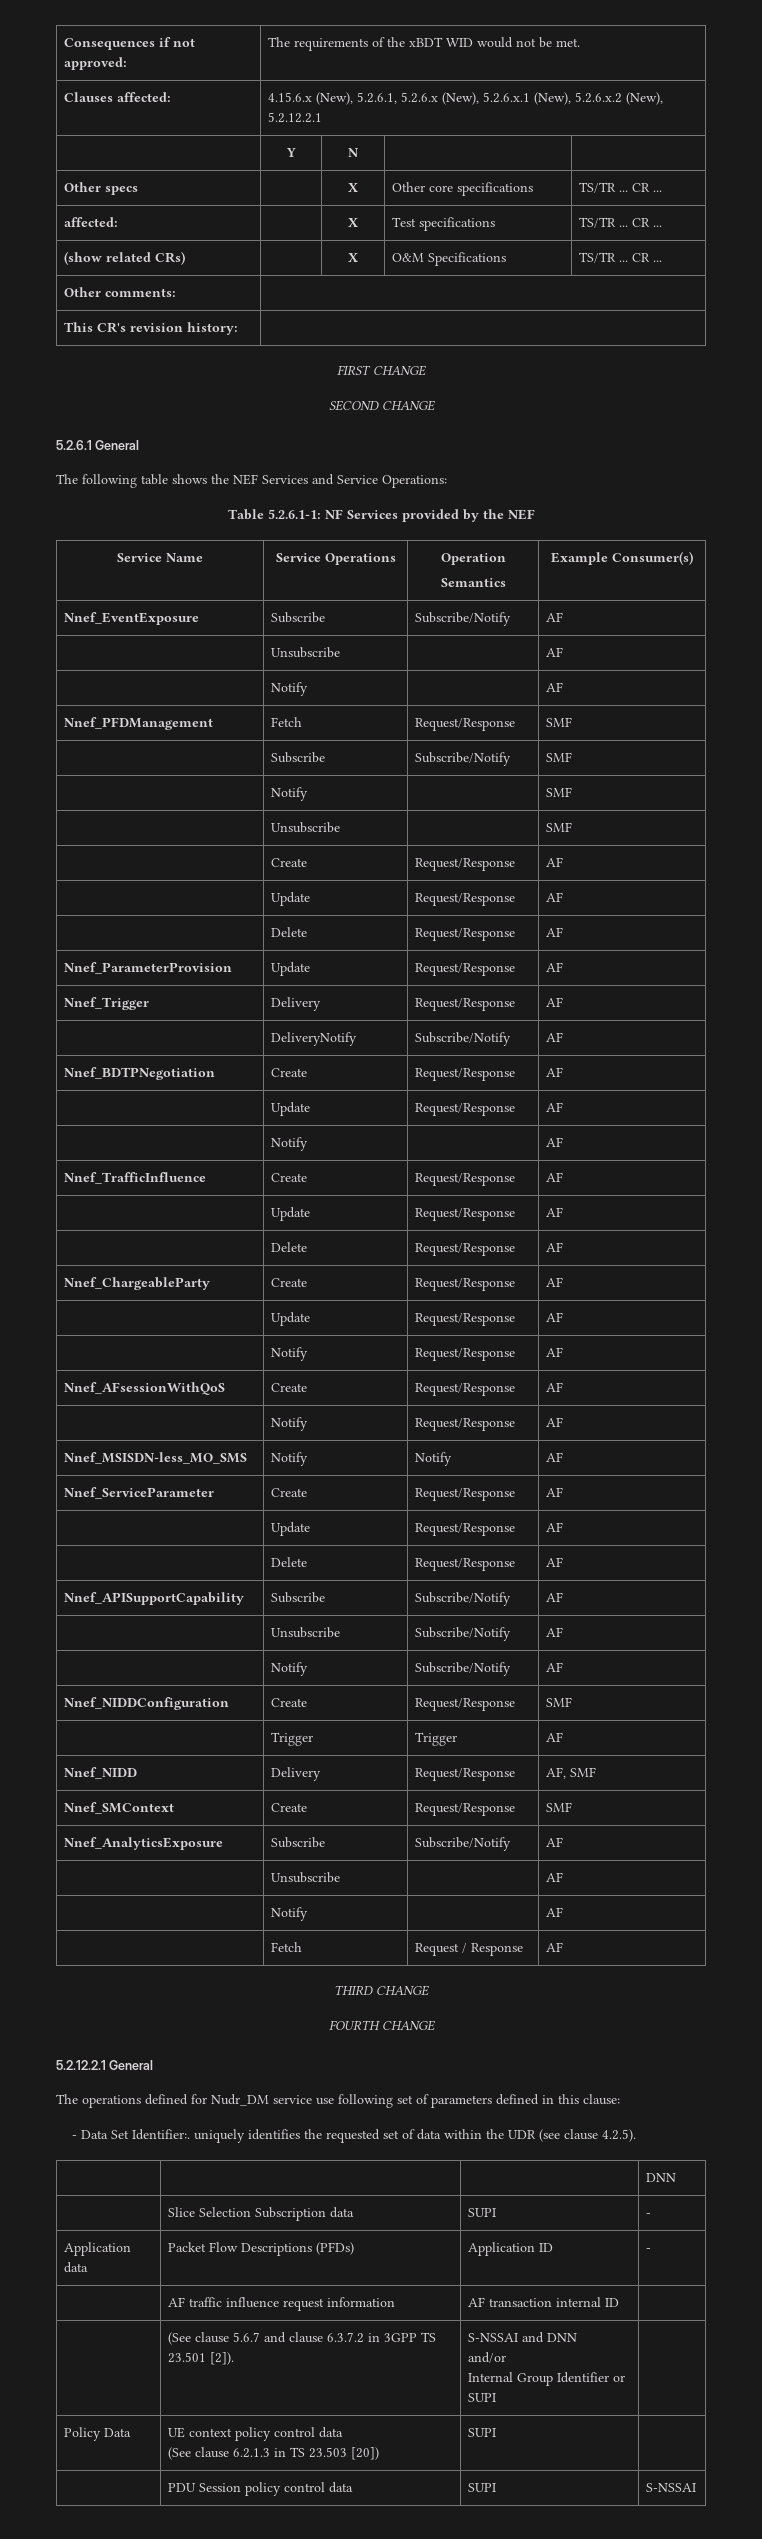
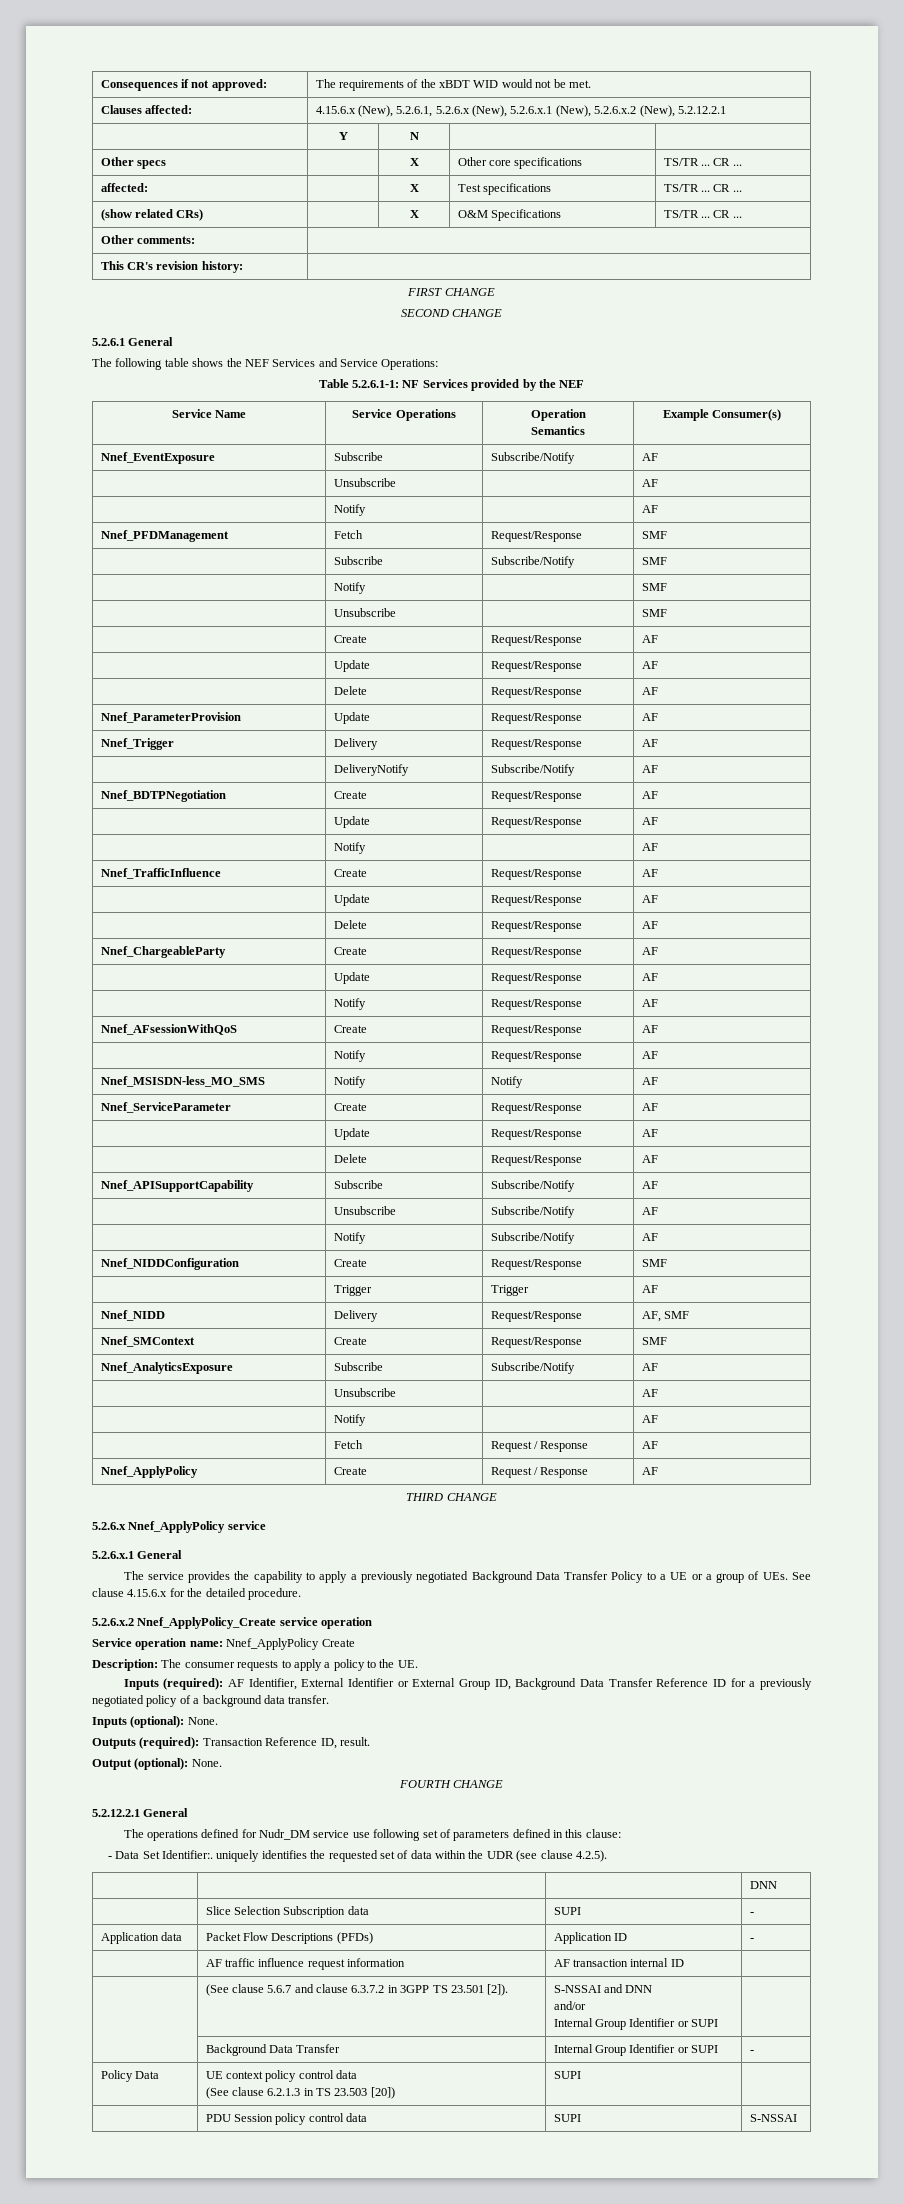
[334,1985,429,1996] // THIRD CHANGE -> [100,1466,198,1478] [333,1467,367,1475] [490,1467,589,1478] [641,1467,658,1475] [406,1493,497,1501] [92,1521,266,1533] [92,1550,183,1559] [123,1571,811,1583] [92,1588,301,1600] [92,1617,373,1629] [92,1638,355,1650] [92,1659,418,1671] [123,1678,813,1690] [92,1695,330,1707] [92,1716,218,1728] [92,1737,370,1749] [92,1758,222,1770] // Nnef_ApplyPolicy | Create | Request / Response | AF // THIRD CHANGE // 5.2.6.x Nnef_ApplyPolicy service // 5.2.6.x.1 General // The service provides the capability to apply a previously negotiated Background Data Transfer Policy to a UE or a group of UEs. See clause 4.15.6.x for the detailed procedure. // 5.2.6.x.2 Nnef_ApplyPolicy_Create service operation // Service operation name: Nnef_ApplyPolicy Create // Description: The consumer requests to apply a policy to the UE. // Inputs (required): AF Identifier, External Identifier or External Group ID, Background Data Transfer Reference ID for a previously negotiated policy of a background data transfer. // Inputs (optional): None. // Outputs (required): Transaction Reference ID, result. // Output (optional): None.
(496, 2397) none -> [205,2044,341,2056] [553,2044,719,2056] [749,2050,754,2053] // | Background Data Transfer | Internal Group Identifier or SUPI | -

